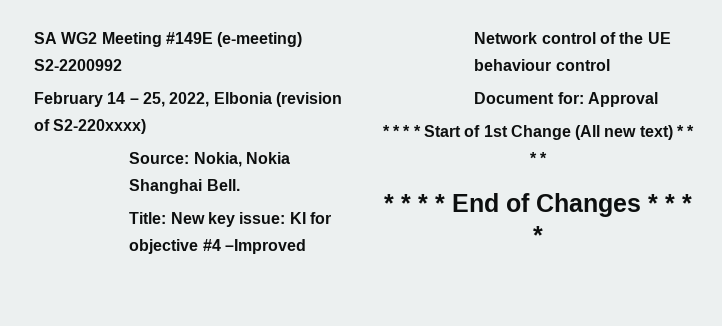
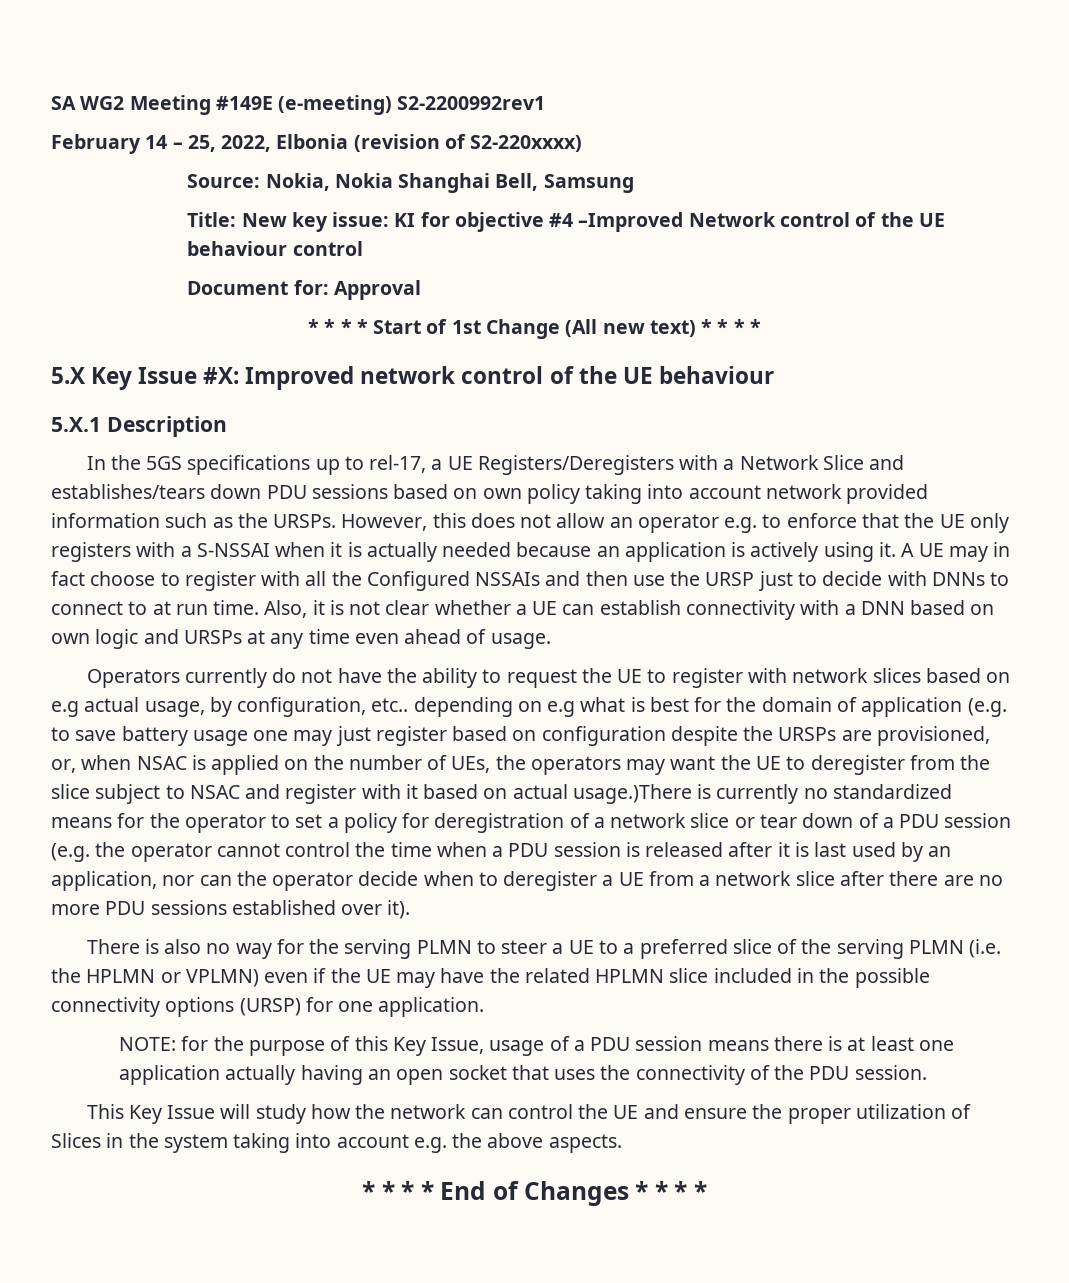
[34,59,122,71] S2-2200992 -> [397,96,546,110] S2-2200992rev1
[206,179,240,191] Bell. -> [495,173,634,193] Bell, Samsung
(548, 158) none -> [51,366,774,390] [51,416,227,437] [86,455,905,475] [51,484,929,504] [51,513,1009,533] [51,542,1011,562] [51,571,1010,591] [51,600,995,620] [51,629,551,649] [86,668,1011,688] [51,697,1007,717] [51,726,990,746] [51,755,991,775] [51,784,952,804] [51,813,1012,833] [51,842,952,862] [51,871,1003,891] [51,900,411,919] [86,939,1002,959] [51,968,930,988] [51,997,485,1017] [119,1036,954,1056] [119,1065,927,1085] [86,1104,972,1124] [51,1133,622,1153] // 5.X Key Issue #X: Improved network control of the UE behaviour // 5.X.1 Description // In the 5GS specifications up to rel-17, a UE Registers/Deregisters with a Network Slice and establishes/tears down PDU sessions based on own policy taking into account network provided information such as the URSPs. However, this does not allow an operator e.g. to enforce that the UE only registers with a S-NSSAI when it is actually needed because an application is actively using it. A UE may in fact choose to register with all the Configured NSSAIs and then use the URSP just to decide with DNNs to connect to at run time. Also, it is not clear whether a UE can establish connectivity with a DNN based on own logic and URSPs at any time even ahead of usage. // Operators currently do not have the ability to request the UE to register with network slices based on e.g actual usage, by configuration, etc.. depending on e.g what is best for the domain of application (e.g. to save battery usage one may just register based on configuration despite the URSPs are provisioned, or, when NSAC is applied on the number of UEs, the operators may want the UE to deregister from the slice subject to NSAC and register with it based on actual usage.)There is currently no standardized means for the operator to set a policy for deregistration of a network slice or tear down of a PDU session (e.g. the operator cannot control the time when a PDU session is released after it is last used by an application, nor can the operator decide when to deregister a UE from a network slice after there are no more PDU sessions established over it). // There is also no way for the serving PLMN to steer a UE to a preferred slice of the serving PLMN (i.e. the HPLMN or VPLMN) even if the UE may have the related HPLMN slice included in the possible connectivity options (URSP) for one application. // NOTE: for the purpose of this Key Issue, usage of a PDU session means there is at least one application actually having an open socket that uses the connectivity of the PDU session. // This Key Issue will study how the network can control the UE and ensure the proper utilization of Slices in the system taking into account e.g. the above aspects.

